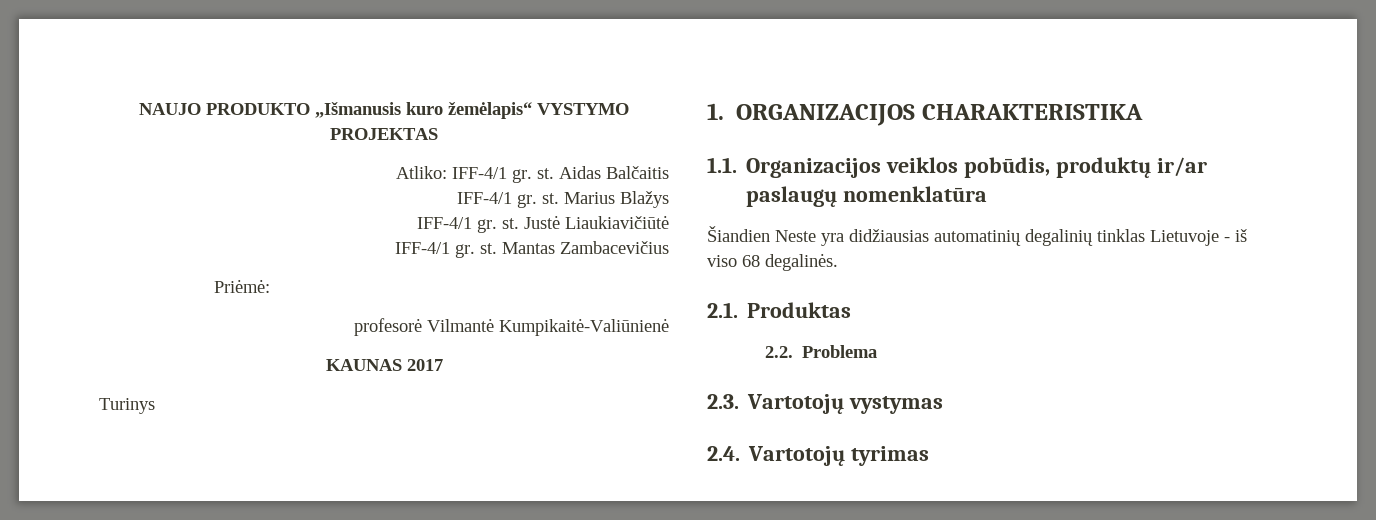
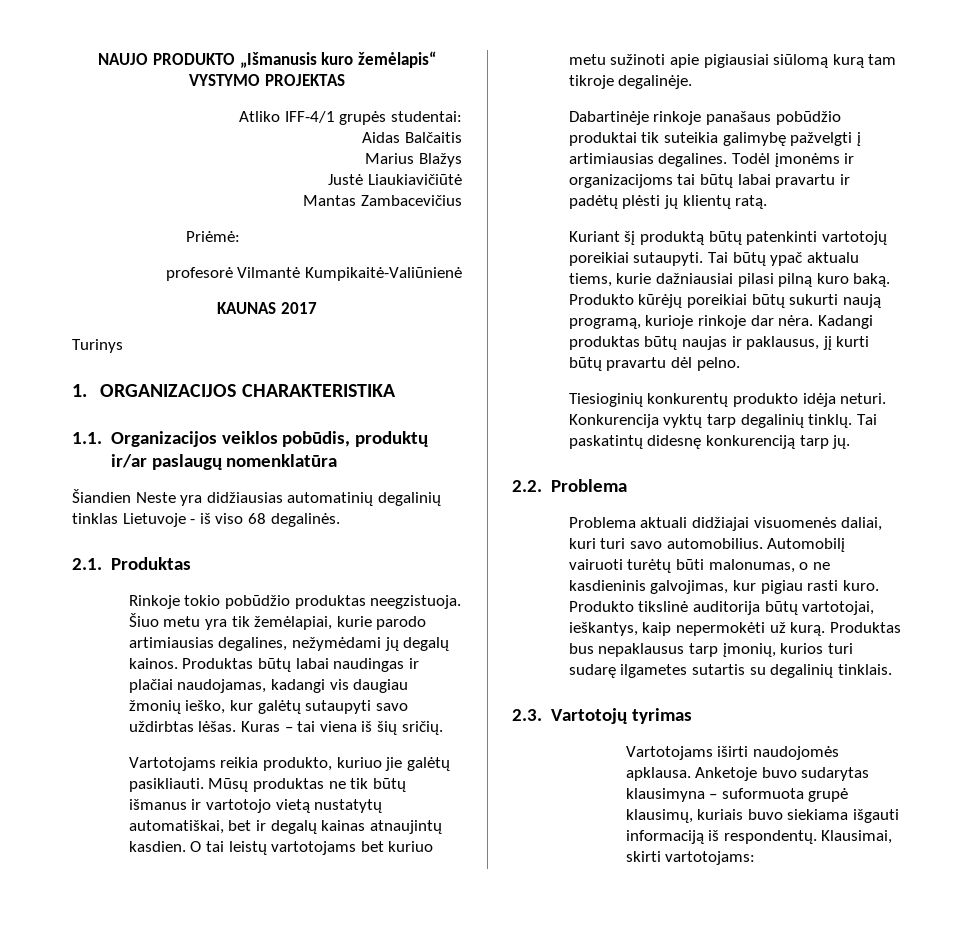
[396,166,554,183] Atliko: IFF-4/1 gr. st. -> [239,111,462,125] Atliko IFF-4/1 grupės studentai: //
[457,192,559,208] IFF-4/1 gr. st. -> (462, 137) none
[417,217,519,233] IFF-4/1 gr. st. -> (462, 160) none
[395,242,497,258] IFF-4/1 gr. st. -> (462, 179) none
[764,345,877,358] [707,394,944,414] [707,446,930,466] 2.2. Problema // 2.3. Vartotojų vystymas // 2.4. Vartotojų tyrimas -> [128,595,462,609] [128,613,427,630] [128,637,450,651] [128,658,419,672] [128,679,409,693] [128,700,408,714] [128,721,443,735] [128,757,450,771] [128,778,406,792] [128,799,383,813] [128,820,442,834] [128,841,434,855] [568,54,897,68] [568,75,693,89] [568,111,841,125] [568,132,861,146] [568,153,855,167] [568,174,850,188] [568,195,768,209] [568,231,887,245] [568,252,859,266] [568,273,891,287] [568,294,881,308] [568,315,873,329] [568,336,870,350] [568,357,740,371] [568,393,887,407] [568,414,877,428] [568,435,851,449] [512,479,627,492] [568,517,883,531] [568,538,846,552] [568,559,830,573] [568,580,879,594] [568,601,875,615] [568,622,901,636] [568,643,853,657] [568,664,892,678] [512,708,692,724] [625,746,839,760] [625,767,870,781] [625,788,849,802] [625,809,899,823] [625,830,893,844] [625,851,756,865] Rinkoje tokio pobūdžio produktas neegzistuoja. Šiuo metu yra tik žemėlapiai, kurie parodo artimiausias degalines, nežymėdami jų degalų kainos. Produktas būtų labai naudingas ir plačiai naudojamas, kadangi vis daugiau žmonių ieško, kur galėtų sutaupyti savo uždirbtas lėšas. Kuras – tai viena iš šių sričių. // Vartotojams reikia produkto, kuriuo jie galėtų pasikliauti. Mūsų produktas ne tik būtų išmanus ir vartotojo vietą nustatytų automatiškai, bet ir degalų kainas atnaujintų kasdien. O tai leistų vartotojams bet kuriuo metu sužinoti apie pigiausiai siūlomą kurą tam tikroje degalinėje. // Dabartinėje rinkoje panašaus pobūdžio produktai tik suteikia galimybę pažvelgti į artimiausias degalines. Todėl įmonėms ir organizacijoms tai būtų labai pravartu ir padėtų plėsti jų klientų ratą. // Kuriant šį produktą būtų patenkinti vartotojų poreikiai sutaupyti. Tai būtų ypač aktualu tiems, kurie dažniausiai pilasi pilną kuro baką. Produkto kūrėjų poreikiai būtų sukurti naują programą, kurioje rinkoje dar nėra. Kadangi produktas būtų naujas ir paklausus, jį kurti būtų pravartu dėl pelno. // Tiesioginių konkurentų produkto idėja neturi. Konkurencija vyktų tarp degalinių tinklų. Tai paskatintų didesnę konkurenciją tarp jų. // 2.2. Problema // Problema aktuali didžiajai visuomenės daliai, kuri turi savo automobilius. Automobilį vairuoti turėtų būti malonumas, o ne kasdieninis galvojimas, kur pigiau rasti kuro. Produkto tikslinė auditorija būtų vartotojai, ieškantys, kaip nepermokėti už kurą. Produktas bus nepaklausus tarp įmonių, kurios turi sudarę ilgametes sutartis su degalinių tinklais. // 2.3. Vartotojų tyrimas // Vartotojams iširti naudojomės apklausa. Anketoje buvo sudarytas klausimyna – suformuota grupė klausimų, kuriais buvo siekiama išgauti informaciją iš respondentų. Klausimai, skirti vartotojams:

